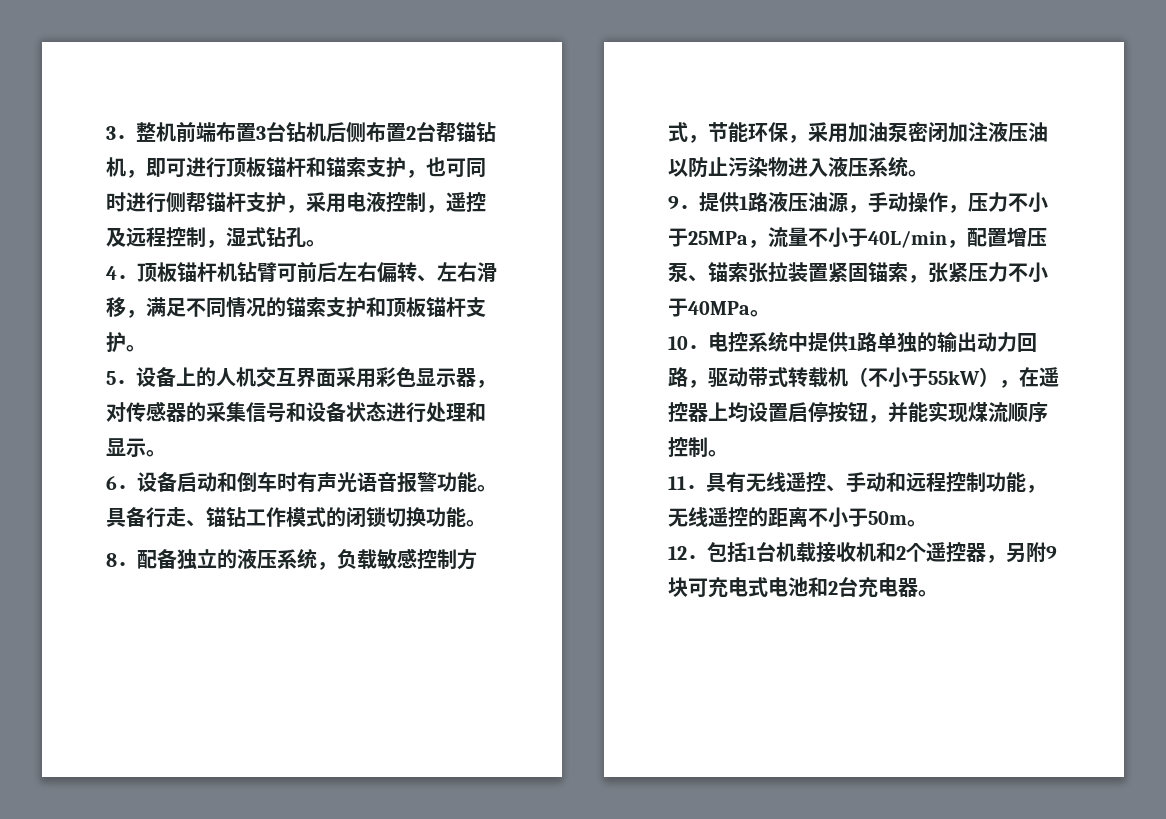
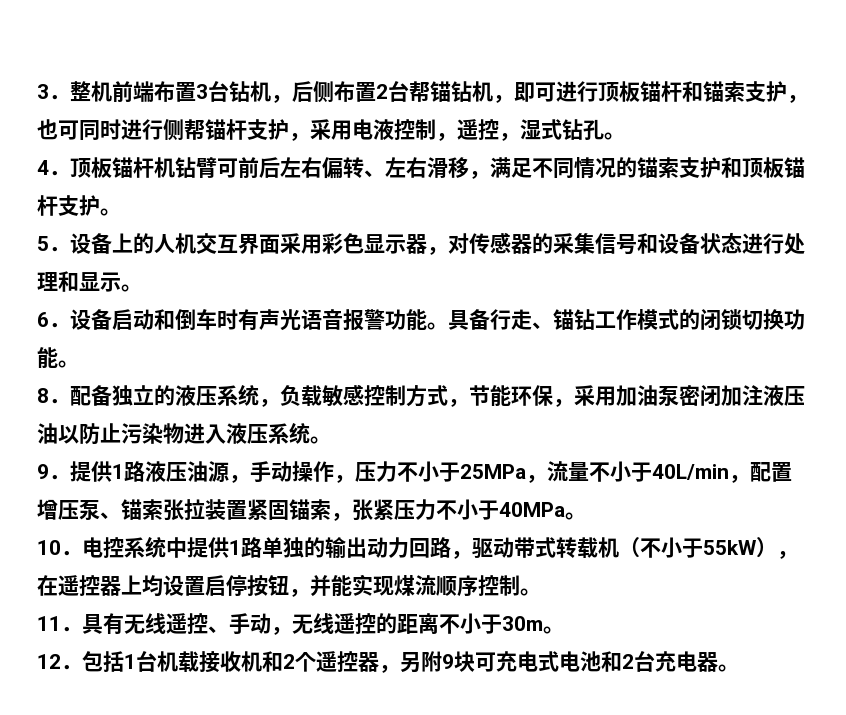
(326, 132) none -> [271,95,292,103] ，
[106,227,206,247] 及远程控制 -> (499, 129) none
[886,472,1026,492] 和远程控制功能 -> (271, 623) none
[868,511,907,525] 50m -> [502,616,543,631] 30m

